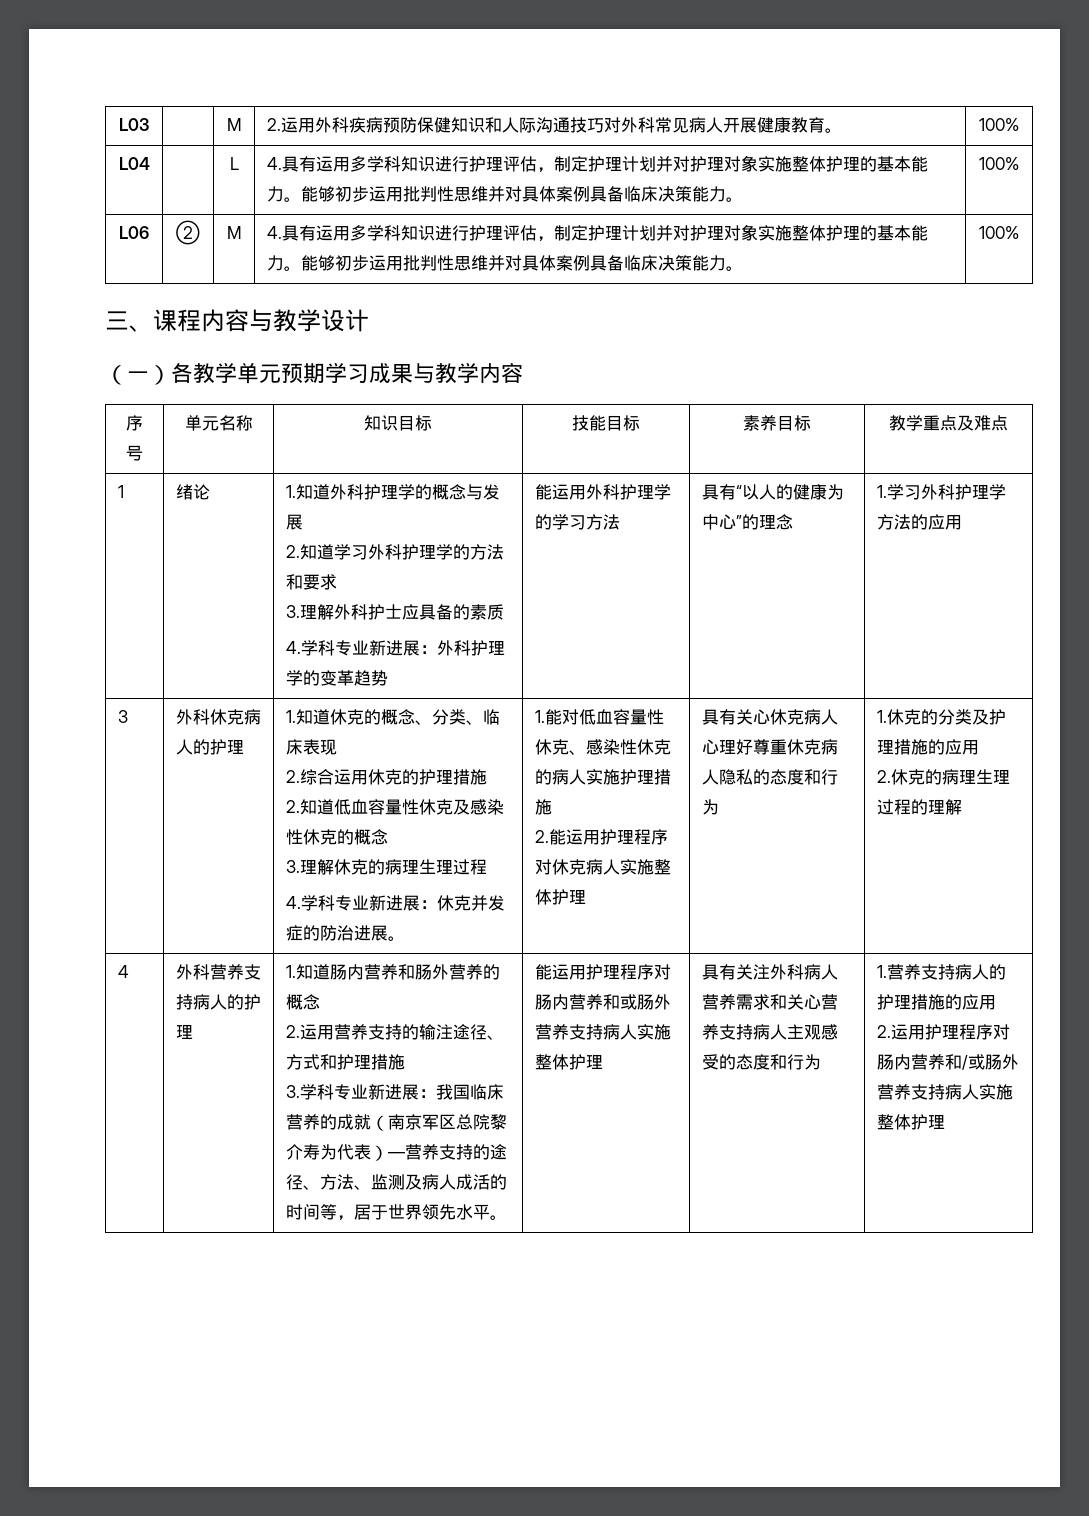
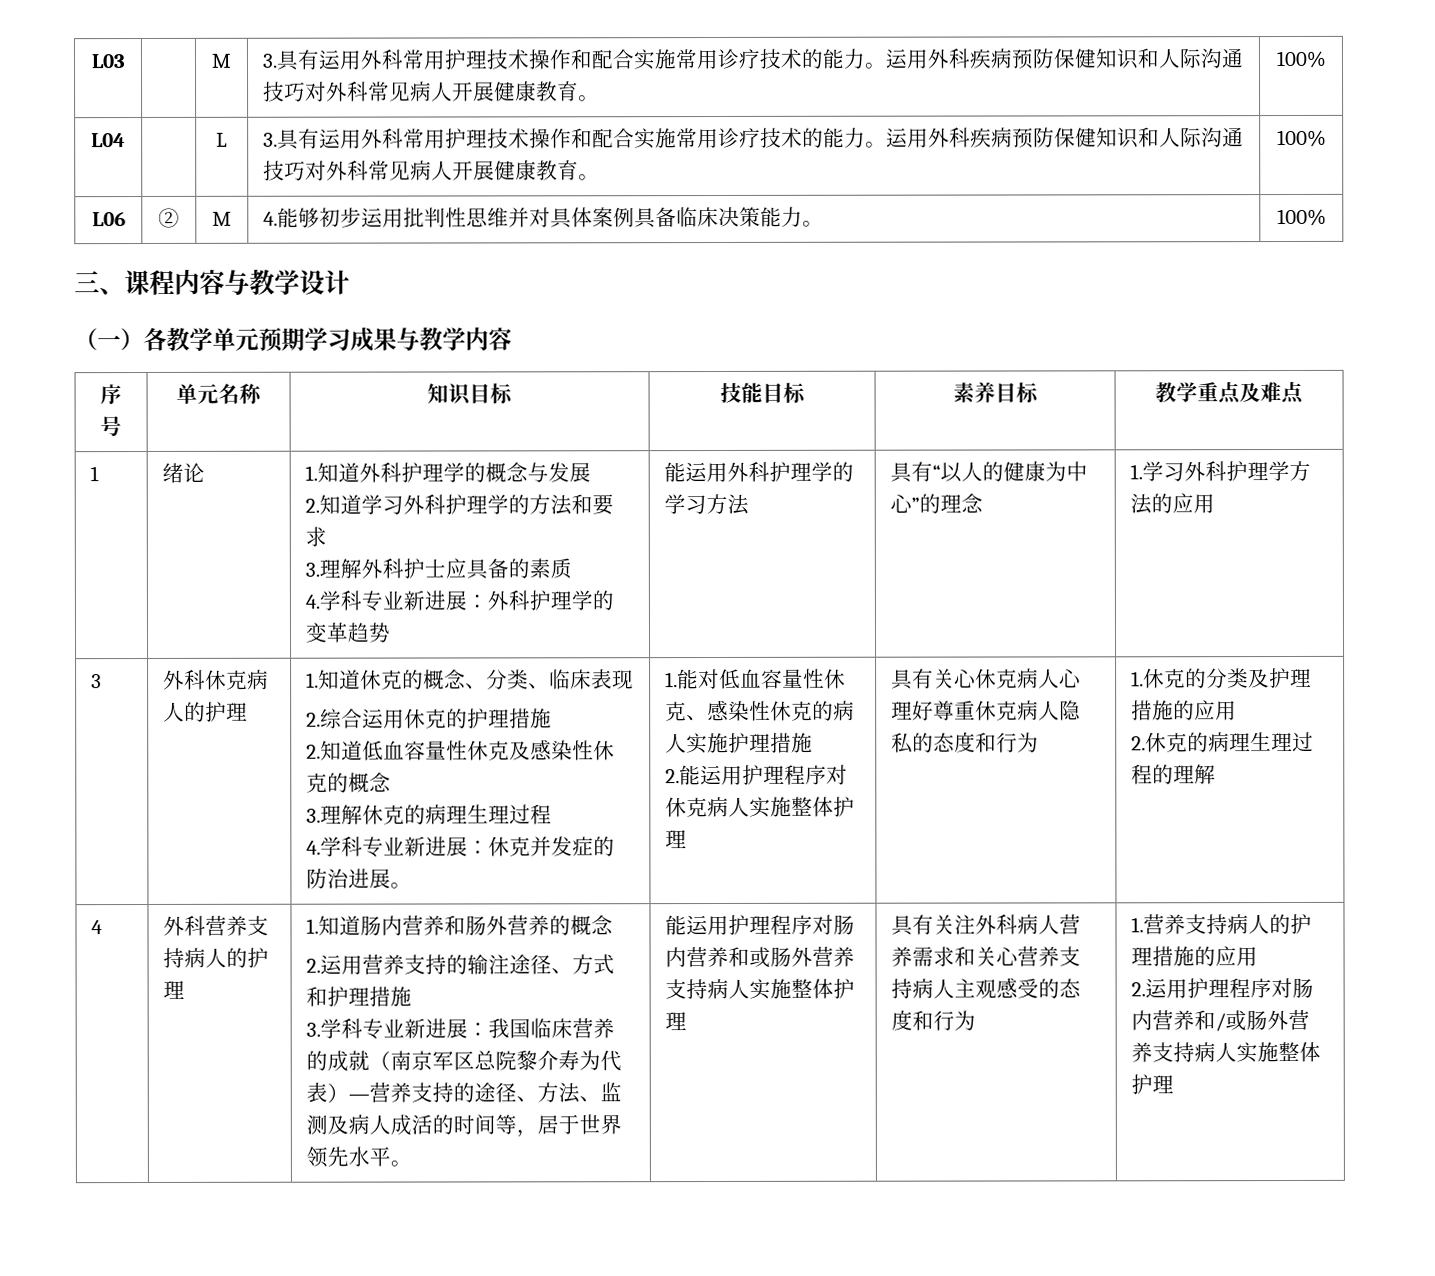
[266,118,281,131] 2. -> [262,48,888,71] 3.具有运用外科常用护理技术操作和配合实施常用诊疗技术的能力。
[266,155,928,173] [266,186,726,202] 4.具有运用多学科知识进行护理评估，制定护理计划并对护理对象实施整体护理的基本能力。能够初步运用批判性思维并对具体案例具备临床决策能力 -> [263,127,1245,150] [263,160,580,181] 3.具有运用外科常用护理技术操作和配合实施常用诊疗技术的能力。运用外科疾病预防保健知识和人际沟通技巧对外科常见病人开展健康教育
[281,224,928,242] [266,255,301,271] 具有运用多学科知识进行护理评估，制定护理计划并对护理对象实施整体护理的基本能力。 -> (279, 218) none

